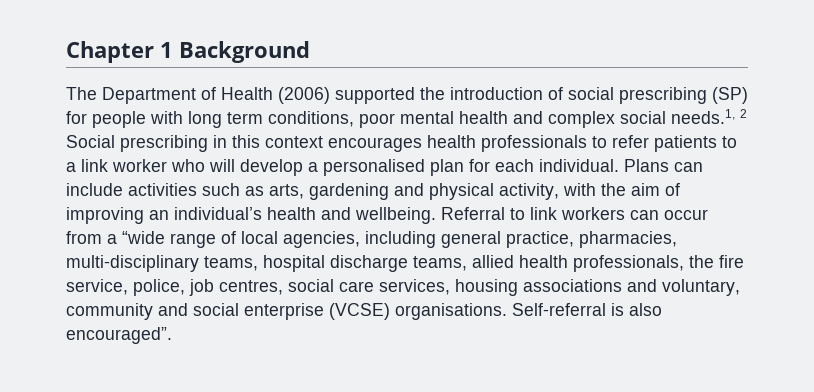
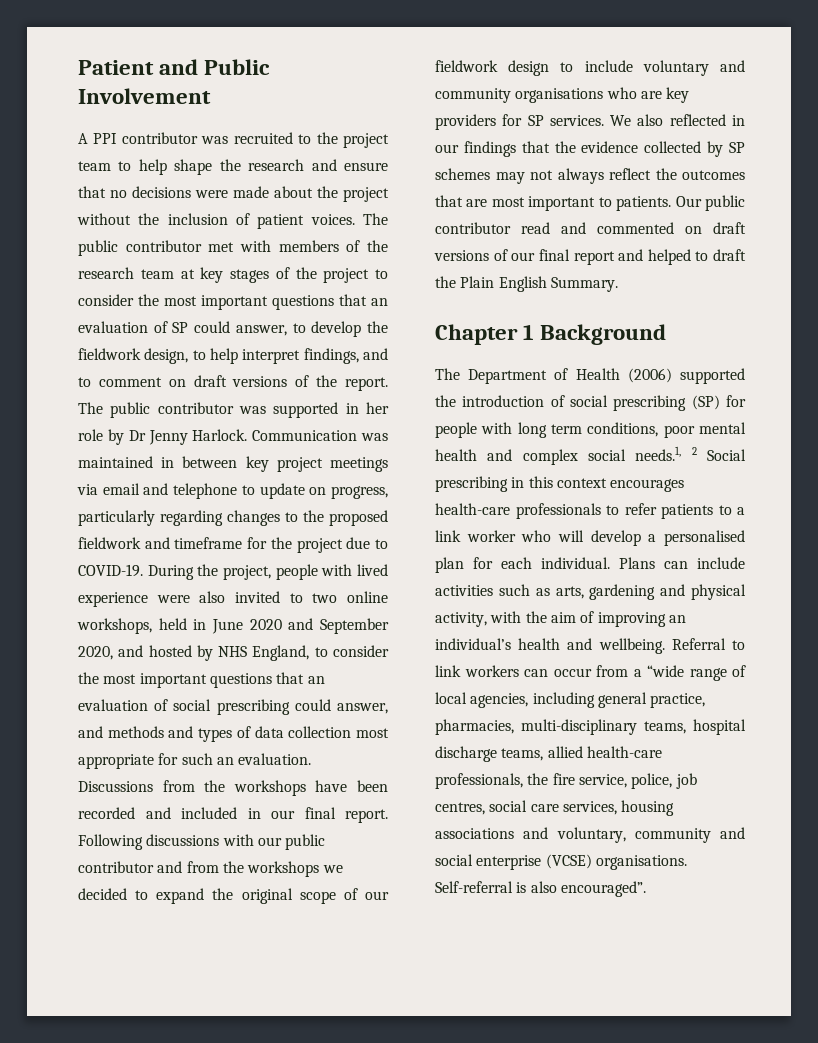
(66, 52) none -> [78,59,271,75] [78,88,211,104] [78,132,389,148] [78,159,388,175] [78,186,389,202] [77,213,388,229] [78,240,389,256] [78,267,388,283] [78,294,388,310] [78,321,388,337] [78,348,388,364] [78,375,388,391] [78,402,389,418] [78,429,388,445] [78,456,388,472] [77,483,388,499] [78,510,388,526] [78,537,388,553] [78,564,388,580] [78,591,388,607] [77,618,389,634] [78,645,389,661] [78,672,325,688] [78,699,388,715] [78,726,390,742] [78,753,312,769] [78,780,388,796] [78,807,388,823] [78,834,326,850] [78,861,343,877] [78,888,389,904] [435,60,745,76] [435,87,690,103] [435,114,745,130] [435,141,745,157] [435,168,745,184] [435,195,745,211] [435,222,746,234] [434,249,746,265] [435,276,618,292] Patient and Public Involvement // A PPI contributor was recruited to the project team to help shape the research and ensure that no decisions were made about the project without the inclusion of patient voices. The public contributor met with members of the research team at key stages of the project to consider the most important questions that an evaluation of SP could answer, to develop the fieldwork design, to help interpret findings, and to comment on draft versions of the report. The public contributor was supported in her role by Dr Jenny Harlock. Communication was maintained in between key project meetings via email and telephone to update on progress, particularly regarding changes to the proposed fieldwork and timeframe for the project due to COVID-19. During the project, people with lived experience were also invited to two online workshops, held in June 2020 and September 2020, and hosted by NHS England, to consider the most important questions that an evaluation of social prescribing could answer, and methods and types of data collection most appropriate for such an evaluation. Discussions from the workshops have been recorded and included in our final report. Following discussions with our public contributor and from the workshops we decided to expand the original scope of our fieldwork design to include voluntary and community organisations who are key providers for SP services. We also reflected in our findings that the evidence collected by SP schemes may not always reflect the outcomes that are most important to patients. Our public contributor read and commented on draft versions of our final report and helped to draft the Plain English Summary. //
[427,135,476,148] health -> [435,503,510,515] health-care
[519,255,568,268] health -> [586,746,662,758] health-care

